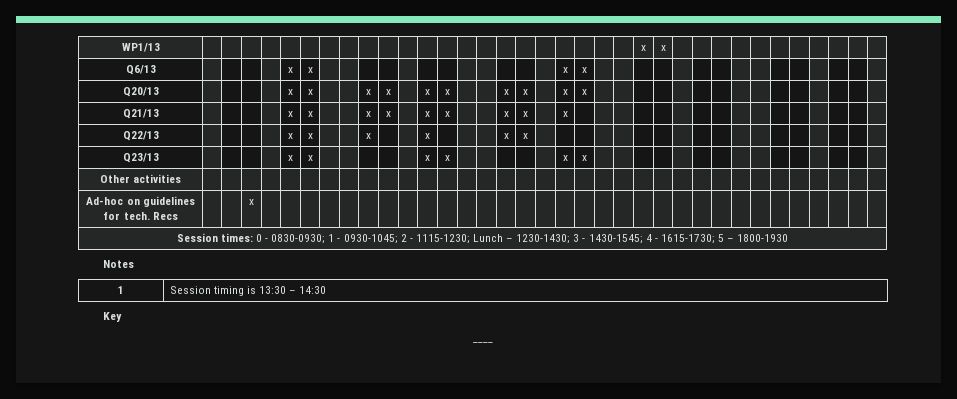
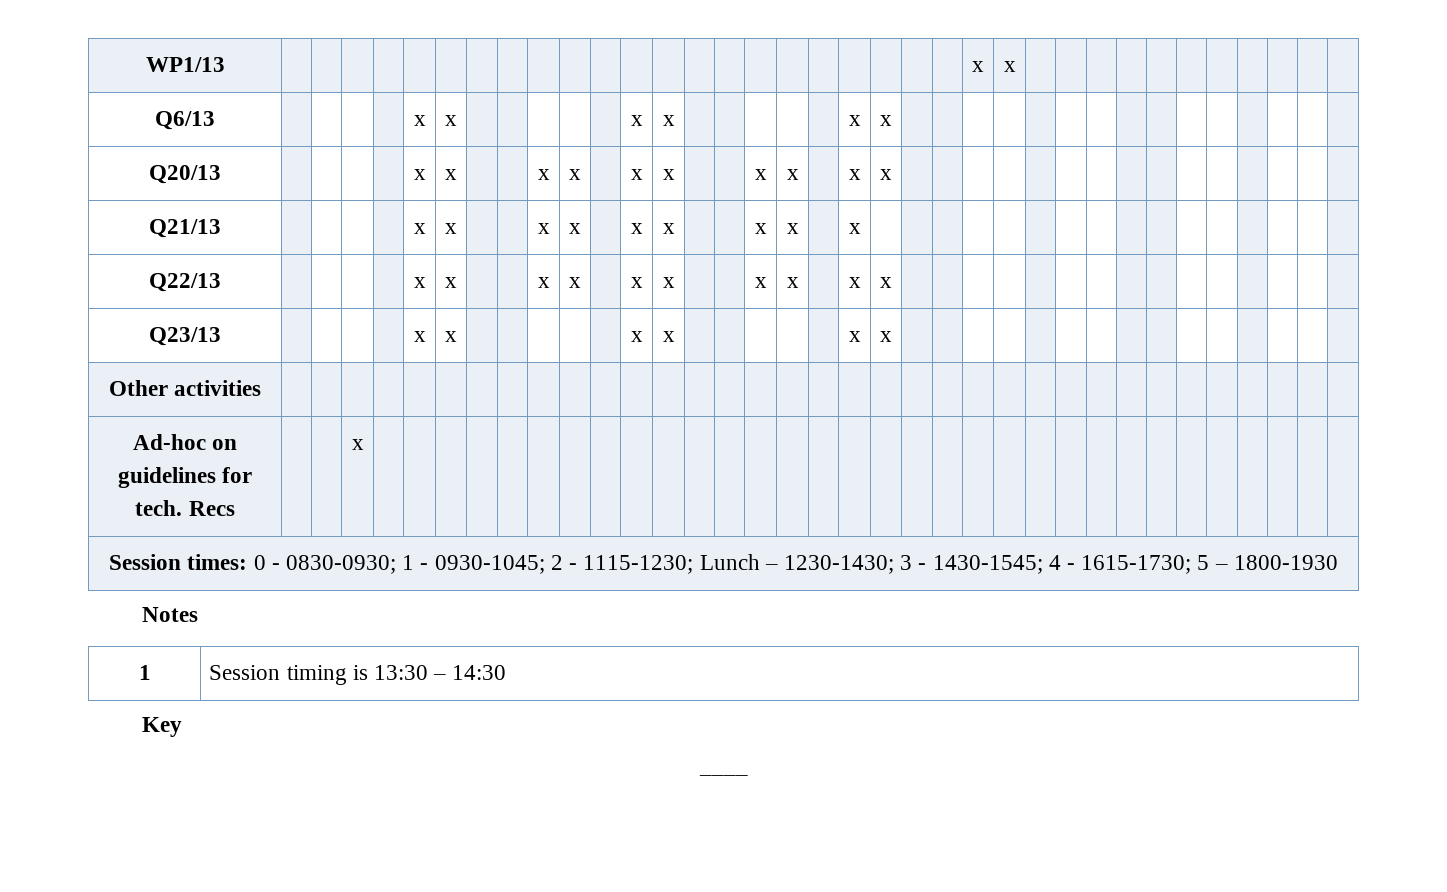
(313, 70) | -> [630,115,643,126] [662,115,675,126] x | x
[425,133,430,139] [503,133,509,139] [523,133,528,139] | | x | | | | x | x | | | -> [569,277,581,288] [630,277,643,288] [662,277,675,288] [754,277,767,288] [786,277,799,288] [848,277,861,288] [880,277,892,288] x | | x | x | | | x | x | | x | x

